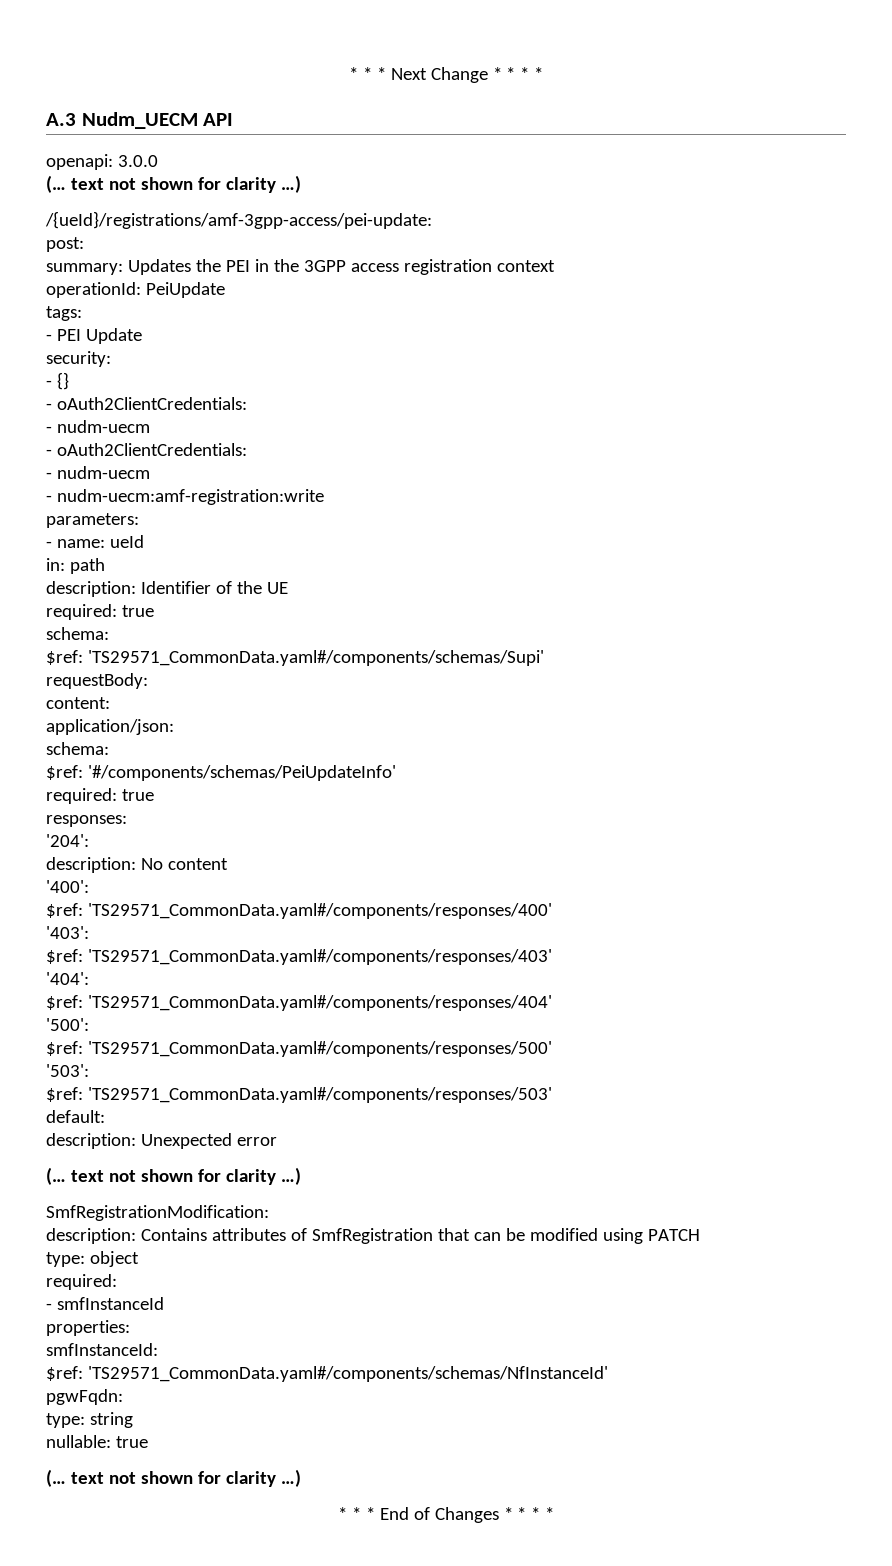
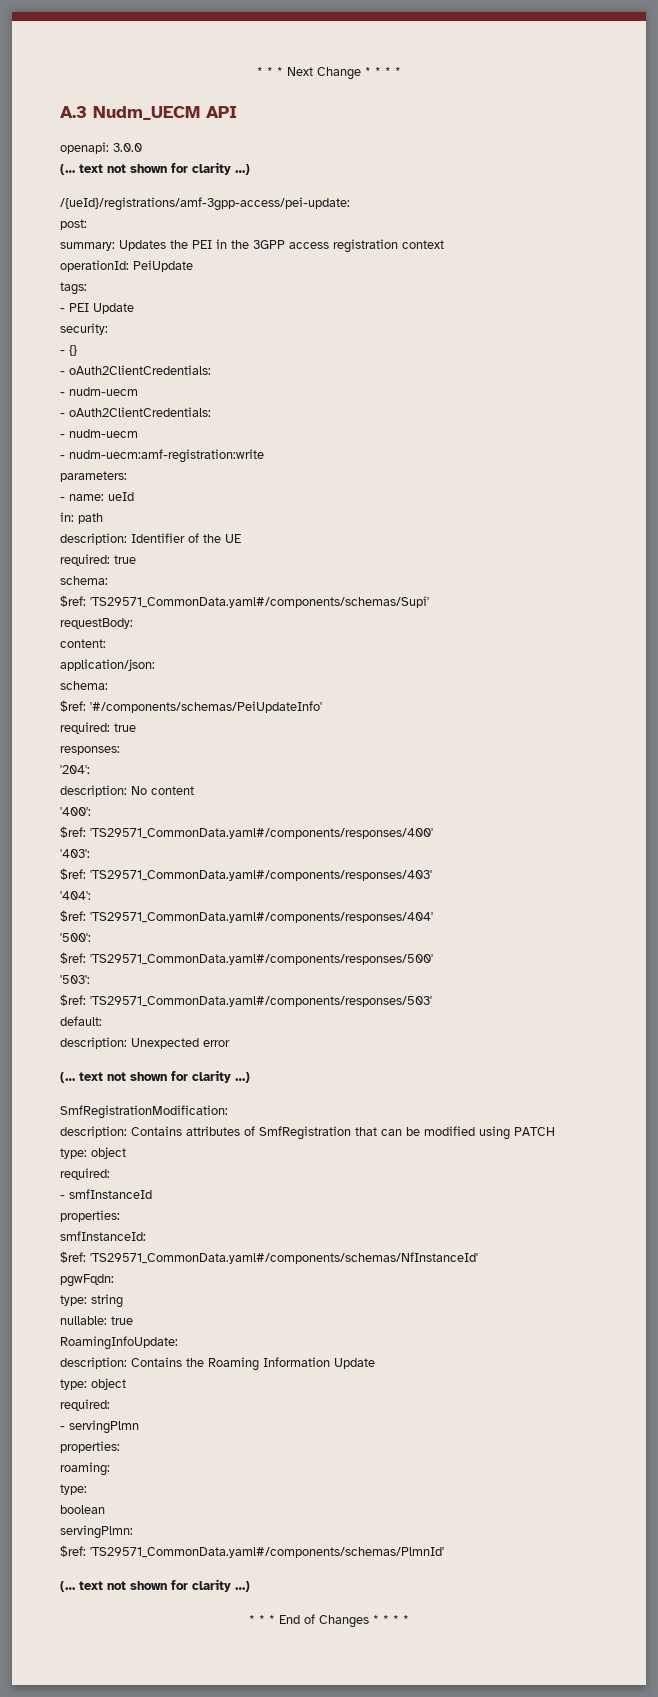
(148, 1442) none -> [60,1336,178,1350] [60,1357,375,1371] [60,1378,126,1390] [60,1399,110,1411] [60,1420,139,1434] [60,1441,120,1453] [60,1462,110,1476] [60,1484,87,1495] [60,1505,105,1514] [60,1525,133,1539] [60,1545,444,1558] // RoamingInfoUpdate: // description: Contains the Roaming Information Update // type: object // required: // - servingPlmn // properties: // roaming: // type: // boolean // servingPlmn: // $ref: 'TS29571_CommonData.yaml#/components/schemas/PlmnId'

